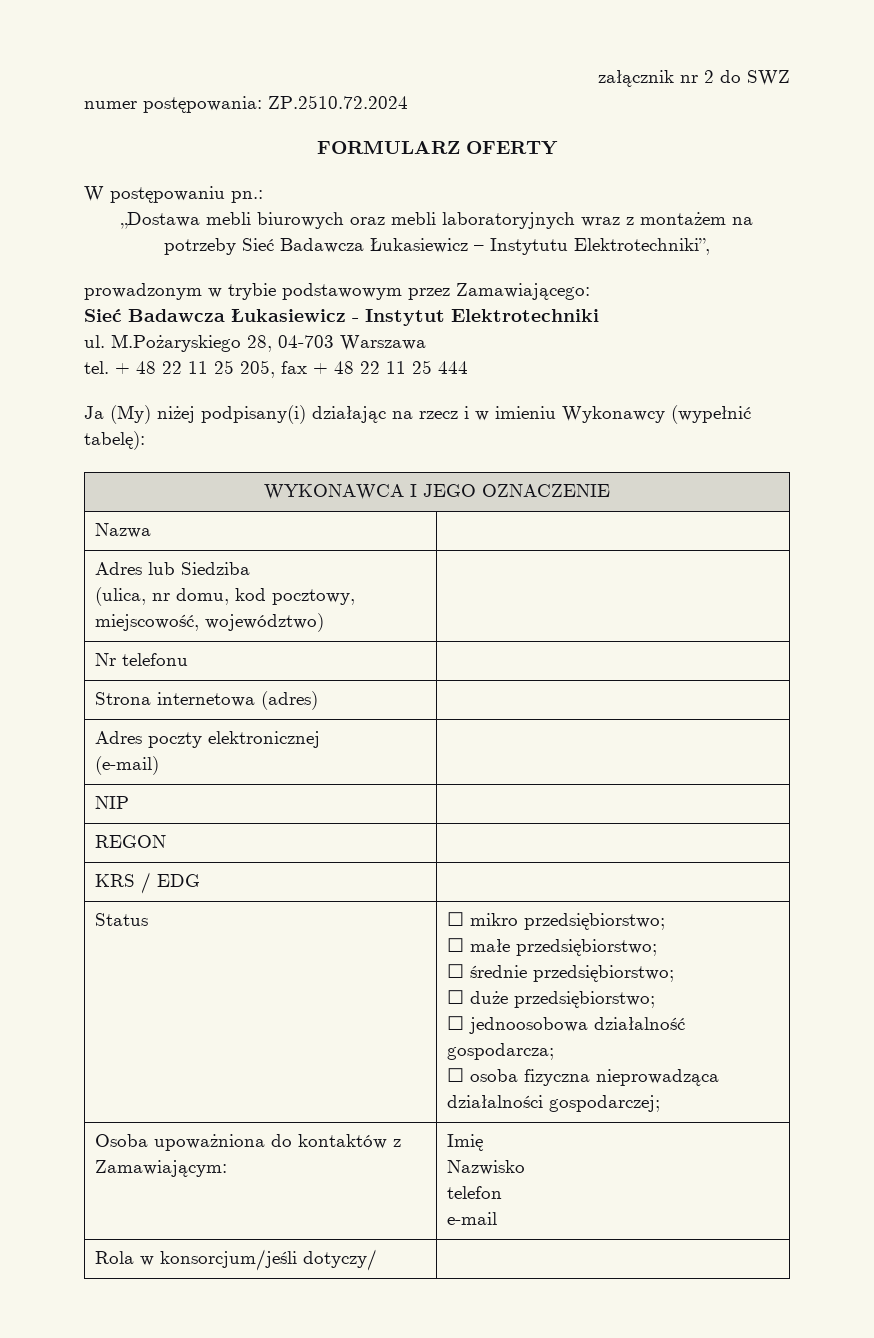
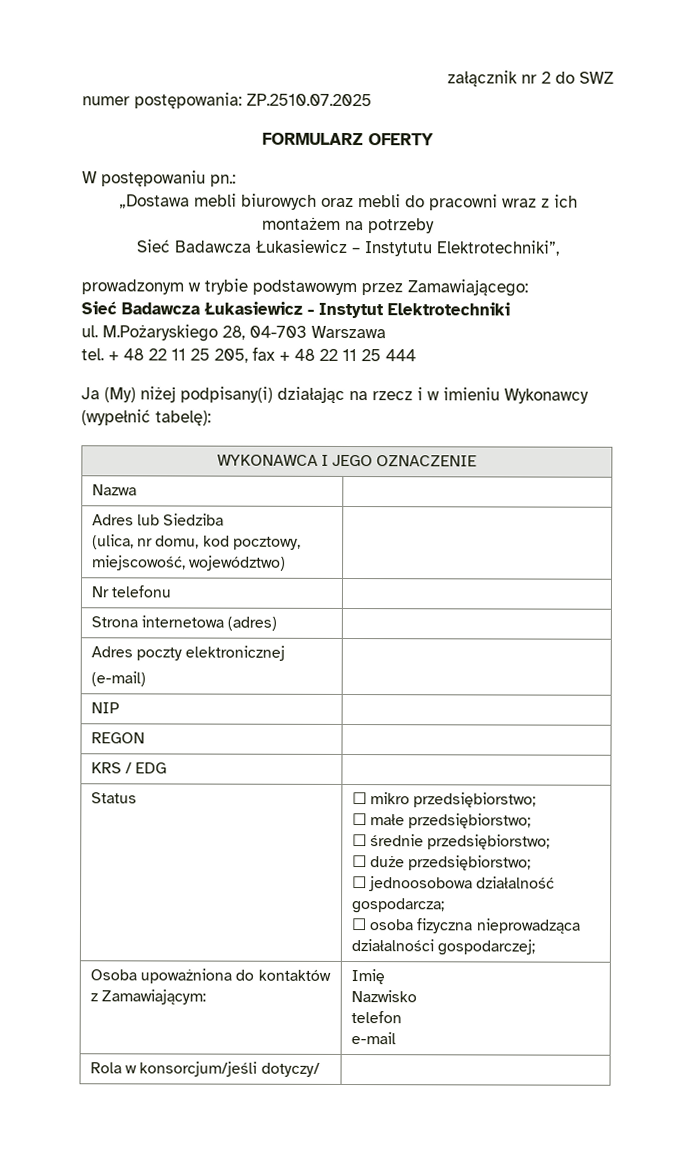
[268,95,408,109] ZP.2510.72.2024 -> [246,93,372,107] ZP.2510.07.2025
[442,212,575,229] laboratoryjnych -> [404,194,498,211] do pracowni
(634, 221) none -> [553,194,578,208] ich
(236, 246) none -> (435, 226) //

